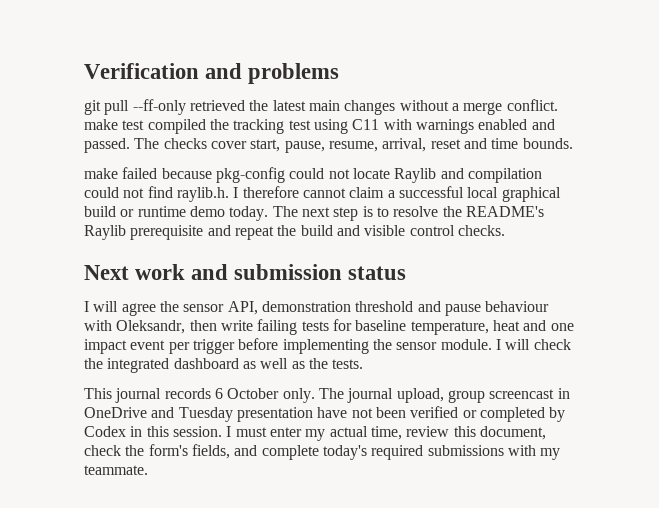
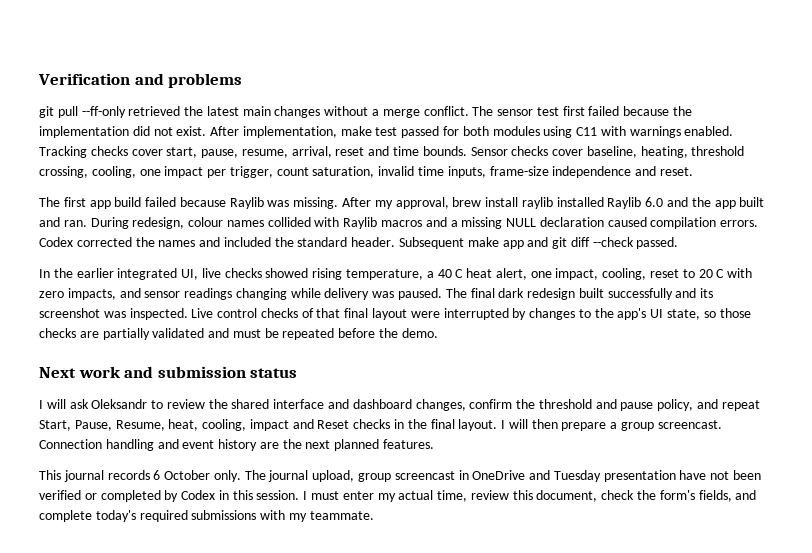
[84,119,555,134] [84,138,160,153] make test compiled the tracking test using C11 with warnings enabled and passed. The -> [472,106,693,116] [39,126,734,138] [39,146,87,158] The sensor test first failed because the implementation did not exist. After implementation, make test passed for both modules using C11 with warnings enabled. Tracking
[84,167,542,183] [84,186,561,202] [84,206,544,221] [84,225,505,240] // make failed because pkg-config could not locate Raylib and compilation could not find raylib.h. I therefore cannot claim a successful local graphical build or runtime demo today. The next step is to resolve the README's Raylib prerequisite and repeat the build and visible control checks. -> [470,146,745,158] [39,166,693,178] [39,197,765,209] [39,217,759,229] [39,237,679,249] [39,268,753,280] [39,288,714,300] [39,308,751,320] [39,328,438,340] Sensor checks cover baseline, heating, threshold crossing, cooling, one impact per trigger, count saturation, invalid time inputs, frame-size independence and reset. // The first app build failed because Raylib was missing. After my approval, brew install raylib installed Raylib 6.0 and the app built and ran. During redesign, colour names collided with Raylib macros and a missing NULL declaration caused compilation errors. Codex corrected the names and included the standard header. Subsequent make app and git diff --check passed. // In the earlier integrated UI, live checks showed rising temperature, a 40 C heat alert, one impact, cooling, reset to 20 C with zero impacts, and sensor readings changing while delivery was paused. The final dark redesign built successfully and its screenshot was inspected. Live control checks of that final layout were interrupted by changes to the app's UI state, so those checks are partially validated and must be repeated before the demo.
[121,301,550,316] [84,319,574,335] [84,338,571,354] [84,358,364,373] agree the sensor API, demonstration threshold and pause behaviour with Oleksandr, then write failing tests for baseline temperature, heat and one impact event per trigger before implementing the sensor module. I will check the integrated dashboard as well as the tests. -> [69,399,760,411] [39,419,722,431] [39,439,435,451] ask Oleksandr to review the shared interface and dashboard changes, confirm the threshold and pause policy, and repeat Start, Pause, Resume, heat, cooling, impact and Reset checks in the final layout. I will then prepare a group screencast. Connection handling and event history are the next planned features.

